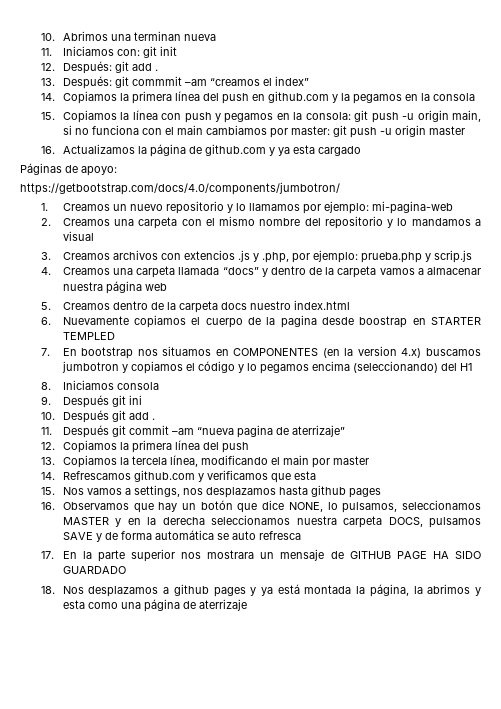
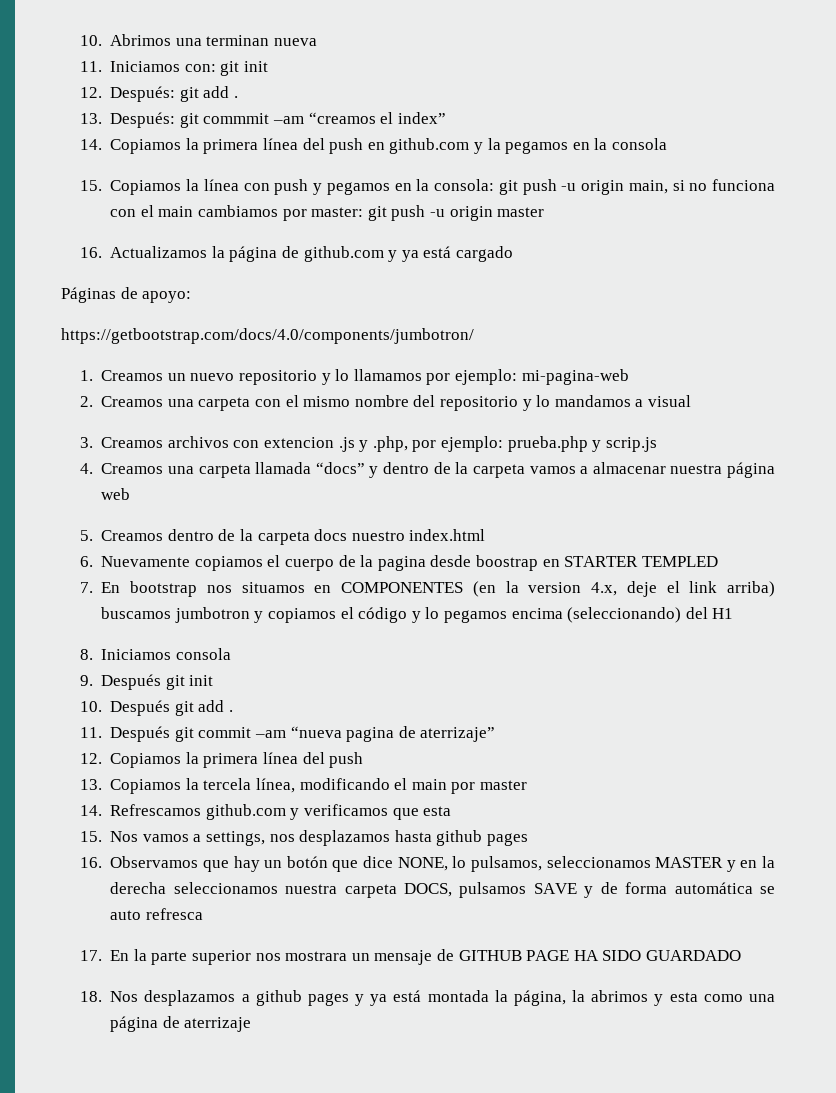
[292,145,315,154] esta -> [423,246,452,258] está
[183,250,235,260] extencios -> [264,437,335,448] extencion
[401,348,422,358] 4.x) -> [591,581,775,597] 4.x, deje el link arriba)
[128,395,142,405] ini -> [189,675,214,686] init

